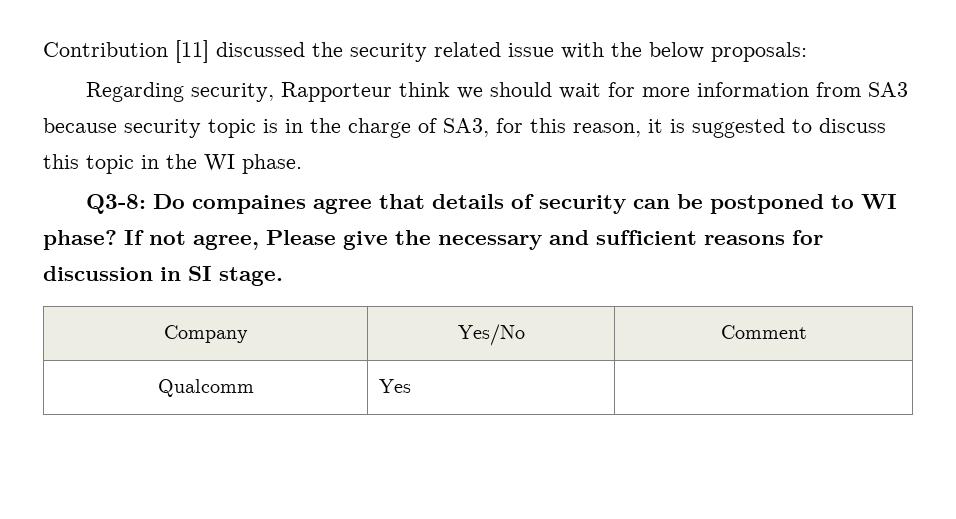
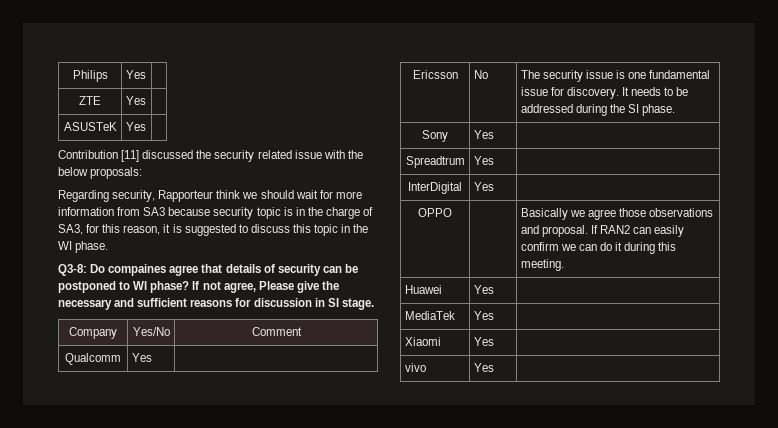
(43, 49) none -> [72,70,108,82] [125,70,146,79] [79,96,101,105] [125,96,146,105] [63,122,117,131] [125,122,146,131] Philips | Yes | // ZTE | Yes | // ASUSTeK | Yes | //
(411, 386) none -> [412,70,458,79] [473,70,488,79] [520,70,711,82] [520,87,689,99] [520,104,676,116] [422,130,448,142] [473,130,494,139] [405,156,465,168] [473,156,494,165] [408,182,462,194] [473,182,494,191] [418,208,452,217] [520,208,714,220] [520,225,685,237] [520,242,677,254] [520,259,564,271] [404,285,442,294] [473,285,494,294] [404,311,455,320] [473,311,494,320] [404,337,441,346] [473,337,494,346] [404,363,426,372] [473,363,494,372] // Ericsson | No | The security issue is one fundamental issue for discovery. It needs to be addressed during the SI phase. // Sony | Yes | // Spreadtrum | Yes | // InterDigital | Yes | // OPPO | | Basically we agree those observations and proposal. If RAN2 can easily confirm we can do it during this meeting. // Huawei | Yes | // MediaTek | Yes | // Xiaomi | Yes | // vivo | Yes |

